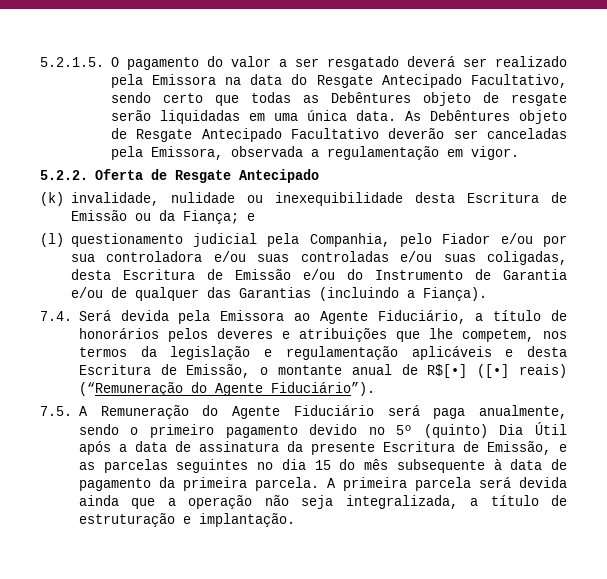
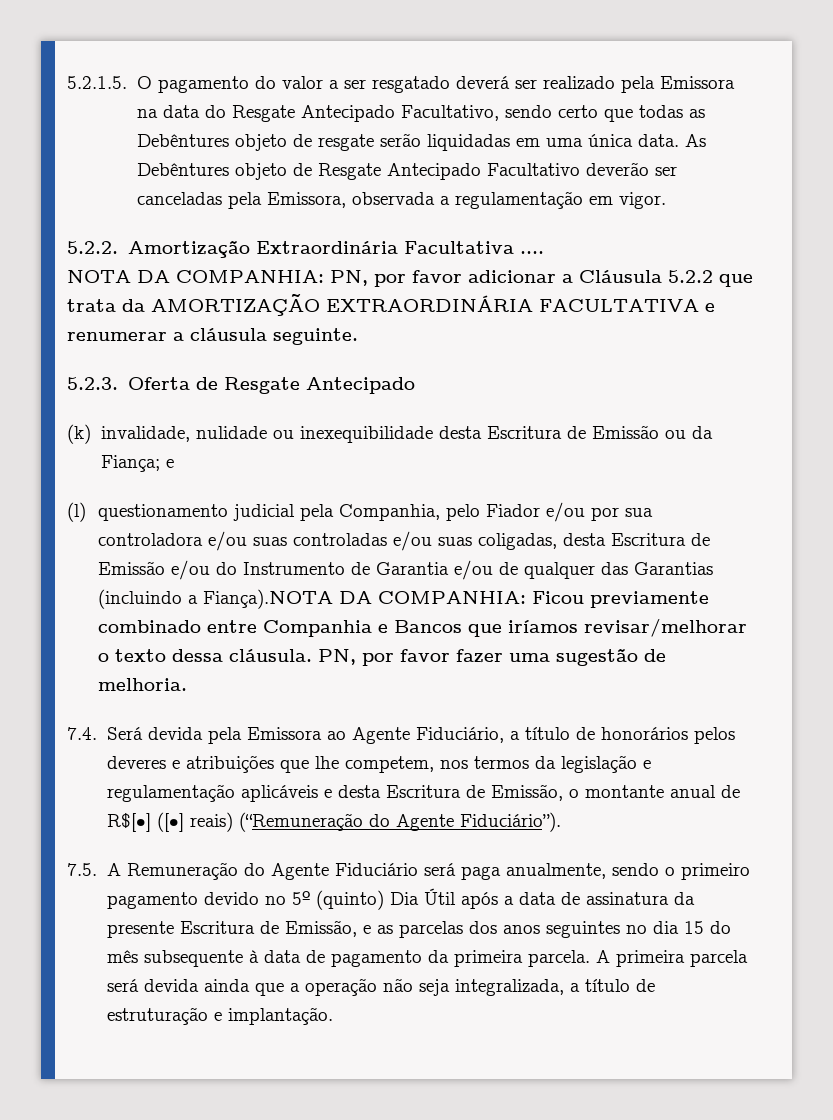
(88, 175) none -> [127,240,544,258] [67,270,753,287] [67,294,715,316] [67,328,358,345] [67,377,118,390] Amortização Extraordinária Facultativa .... // NOTA DA COMPANHIA: PN, por favor adicionar a Cláusula 5.2.2 que trata da AMORTIZAÇÃO EXTRAORDINÁRIA FACULTATIVA e renumerar a cláusula seguinte. // 5.2.3.
[422,287,487,301] Fiança). -> [202,589,709,609] [97,618,747,637] [97,648,666,666] [97,678,187,691] Fiança).NOTA DA COMPANHIA: Ficou previamente combinado entre Companhia e Bancos que iríamos revisar/melhorar o texto dessa cláusula. PN, por favor fazer uma sugestão de melhoria.
(168, 466) none -> [468,921,540,934] dos anos

